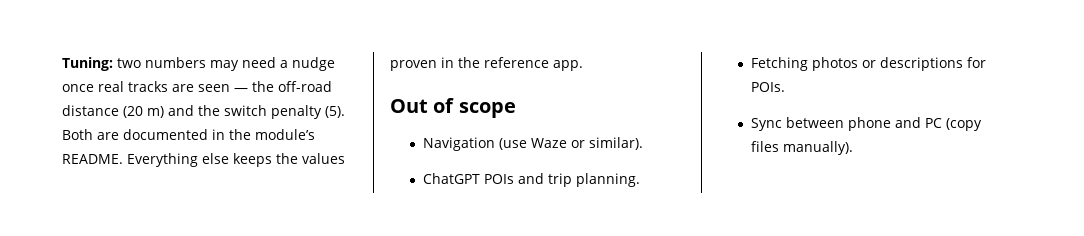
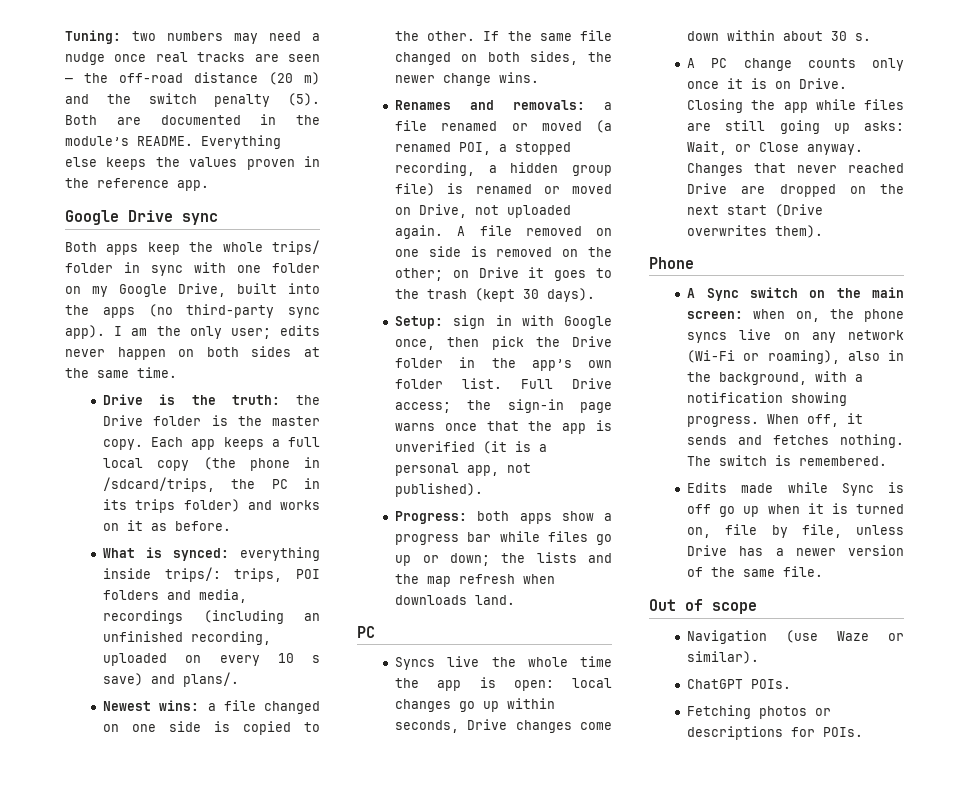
(583, 65) none -> [65,210,218,225] [65,240,320,255] [65,262,320,276] [65,283,320,297] [65,304,320,318] [65,325,320,339] [65,346,320,360] [65,367,177,378] [103,394,320,405] [103,415,320,426] [103,437,320,450] [103,457,320,471] [103,477,320,492] [103,499,320,513] [103,520,232,531] [103,547,320,561] [103,567,320,582] [103,589,248,603] [103,610,320,624] [103,631,272,645] [103,653,320,666] [103,672,240,687] [103,700,320,714] [103,721,321,735] [395,30,612,41] [395,51,612,65] [395,72,540,86] [395,100,612,110] [395,120,612,133] [395,142,572,155] [395,162,612,176] [395,183,612,196] [395,204,572,218] [395,225,612,239] [395,246,612,257] [395,267,612,281] [395,288,596,302] [395,315,612,329] [395,336,612,350] [395,357,612,371] [395,378,612,389] [395,399,612,413] [395,420,612,434] [395,441,548,454] [395,463,532,476] [395,483,484,497] [395,511,612,524] [395,531,612,545] [395,552,612,566] [395,574,556,587] [395,595,516,605] [357,626,375,638] [395,656,612,670] [395,677,612,691] [395,698,556,712] [395,719,612,733] [687,30,872,41] [687,58,904,71] [687,78,848,89] [687,99,904,113] [687,120,904,134] [687,141,864,155] [687,163,904,176] [687,183,904,197] [687,204,824,217] [687,225,824,238] [649,257,694,269] [687,287,904,301] [687,309,904,322] [687,329,904,343] [687,350,904,364] [687,371,864,385] [687,392,848,406] [687,413,864,427] [687,434,904,448] [687,455,888,466] [687,482,904,496] [687,503,904,517] [687,524,904,538] [687,545,904,556] [687,566,824,577] // Google Drive sync // Both apps keep the whole trips/ folder in sync with one folder on my Google Drive, built into the apps (no third-party sync app). I am the only user; edits never happen on both sides at the same time. // Drive is the truth: the Drive folder is the master copy. Each app keeps a full local copy (the phone in /sdcard/trips, the PC in its trips folder) and works on it as before. // What is synced: everything inside trips/: trips, POI folders and media, recordings (including an unfinished recording, uploaded on every 10 s save) and plans/. // Newest wins: a file changed on one side is copied to the other. If the same file changed on both sides, the newer change wins. // Renames and removals: a file renamed or moved (a renamed POI, a stopped recording, a hidden group file) is renamed or moved on Drive, not uploaded again. A file removed on one side is removed on the other; on Drive it goes to the trash (kept 30 days). // Setup: sign in with Google once, then pick the Drive folder in the app’s own folder list. Full Drive access; the sign-in page warns once that the app is unverified (it is a personal app, not published). // Progress: both apps show a progress bar while files go up or down; the lists and the map refresh when downloads land. // PC // Syncs live the whole time the app is open: local changes go up within seconds, Drive changes come down within about 30 s. // A PC change counts only once it is on Drive. Closing the app while files are still going up asks: Wait, or Close anyway. Changes that never reached Drive are dropped on the next start (Drive overwrites them). // Phone // A Sync switch on the main screen: when on, the phone syncs live on any network (Wi-Fi or roaming), also in the background, with a notification showing progress. When off, it sends and fetches nothing. The switch is remembered. // Edits made while Sync is off go up when it is turned on, file by file, unless Drive has a newer version of the same file.
[483,173,640,187] POIs and trip planning. -> [751,679,792,689] POIs.
[750,117,982,131] [750,141,853,155] // Sync between phone and PC (copy files manually). -> (864, 732) none

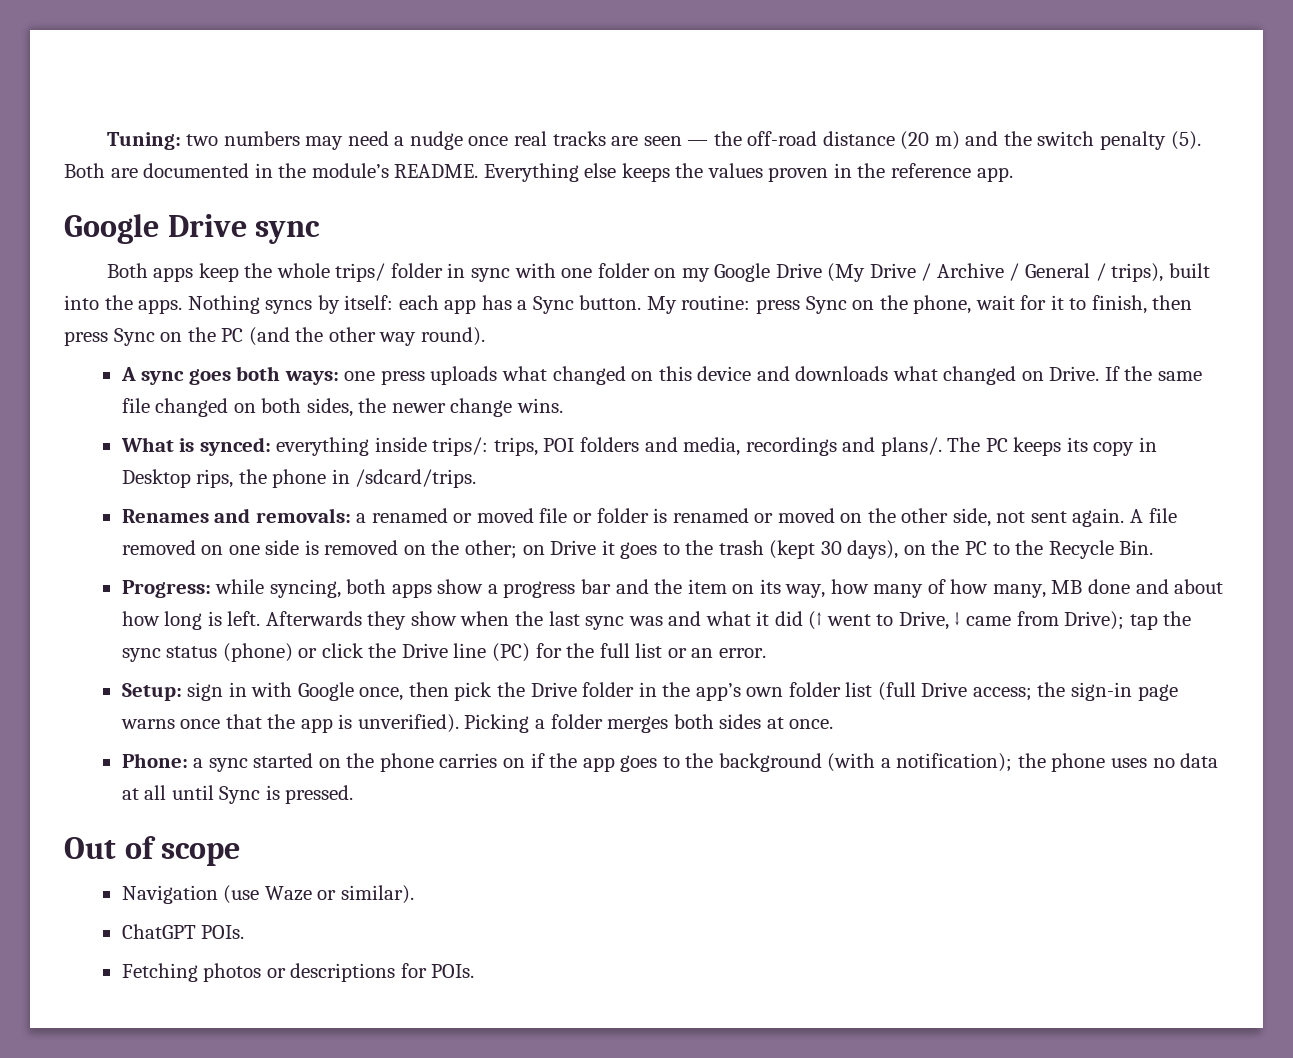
[178,283,320,297] [65,304,320,318] [65,325,320,339] [65,346,320,360] [65,367,177,378] [103,394,320,405] [103,415,320,426] [103,437,320,450] [103,457,320,471] [103,477,320,492] [103,499,320,513] [103,520,232,531] Drive, built into the apps (no third-party sync app). I am the only user; edits never happen on both sides at the same time. // Drive is the truth: the Drive folder is the master copy. Each app keeps a full local copy (the phone in /sdcard/trips, the PC in its trips folder) and works on it as before. -> [775,263,1210,282] [64,295,1193,314] [64,327,485,346] [120,366,1202,385] [121,398,564,417] Drive (My Drive / Archive / General / trips), built into the apps. Nothing syncs by itself: each app has a Sync button. My routine: press Sync on the phone, wait for it to finish, then press Sync on the PC (and the other way round). // A sync goes both ways: one press uploads what changed on this device and downloads what changed on Drive. If the same file changed on both sides, the newer change wins.
[203,610,320,624] [103,631,272,645] [103,653,320,666] [103,672,240,687] [103,700,320,714] [103,721,321,735] [395,30,612,41] [395,51,612,65] [395,72,540,86] (including an unfinished recording, uploaded on every 10 s save) and plans/. // Newest wins: a file changed on one side is copied to the other. If the same file changed on both sides, the newer change wins. -> [842,437,1157,456] [121,469,477,488] and plans/. The PC keeps its copy in Desktop rips, the phone in /sdcard/trips.
[395,120,612,133] [395,142,572,155] [395,162,612,176] [395,183,436,196] file renamed or moved (a renamed POI, a stopped recording, a hidden group file) -> [371,508,649,523] renamed or moved file or folder
[419,204,572,218] Drive, not uploaded -> [867,508,1067,527] the other side, not sent
[547,288,596,302] days). -> [847,540,1154,559] [121,579,1224,598] [121,611,1192,630] [121,643,766,662] days), on the PC to the Recycle Bin. // Progress: while syncing, both apps show a progress bar and the item on its way, how many of how many, MB done and about how long is left. Afterwards they show when the last sync was and what it did (↑ went to Drive, ↓ came from Drive); tap the sync status (phone) or click the Drive line (PC) for the full list or an error.
[462,378,554,389] list. Full -> [845,682,916,701] list (full
[395,441,548,454] [395,463,532,476] [395,483,484,497] [395,511,612,524] [395,531,612,545] [395,552,612,566] [395,574,556,587] [395,595,516,605] [357,626,375,638] [395,656,612,670] [395,677,612,691] [395,698,556,712] [395,719,612,733] [687,30,872,41] [687,58,904,71] [687,78,848,89] [687,99,904,113] [687,120,904,134] [687,141,864,155] [687,163,904,176] [687,183,904,197] [687,204,824,217] [687,225,824,238] [649,257,694,269] [687,287,904,301] [687,309,904,322] [687,329,904,343] [687,350,904,364] [687,371,864,385] [687,392,848,406] [687,413,864,427] [687,434,904,448] [687,455,888,466] [687,482,904,496] [687,503,904,517] [687,524,904,538] [687,545,904,556] [687,566,824,577] unverified (it is a personal app, not published). // Progress: both apps show a progress bar while files go up or down; the lists and the map refresh when downloads land. // PC // Syncs live the whole time the app is open: local changes go up within seconds, Drive changes come down within about 30 s. // A PC change counts only once it is on Drive. Closing the app while files are still going up asks: Wait, or Close anyway. Changes that never reached Drive are dropped on the next start (Drive overwrites them). // Phone // A Sync switch on the main screen: when on, the phone syncs live on any network (Wi-Fi or roaming), also in the background, with a notification showing progress. When off, it sends and fetches nothing. The switch is remembered. // Edits made while Sync is off go up when it is turned on, file by file, unless Drive has a newer version of the same file. -> [357,714,834,733] [121,753,1219,772] [121,785,354,804] unverified). Picking a folder merges both sides at once. // Phone: a sync started on the phone carries on if the app goes to the background (with a notification); the phone uses no data at all until Sync is pressed.

